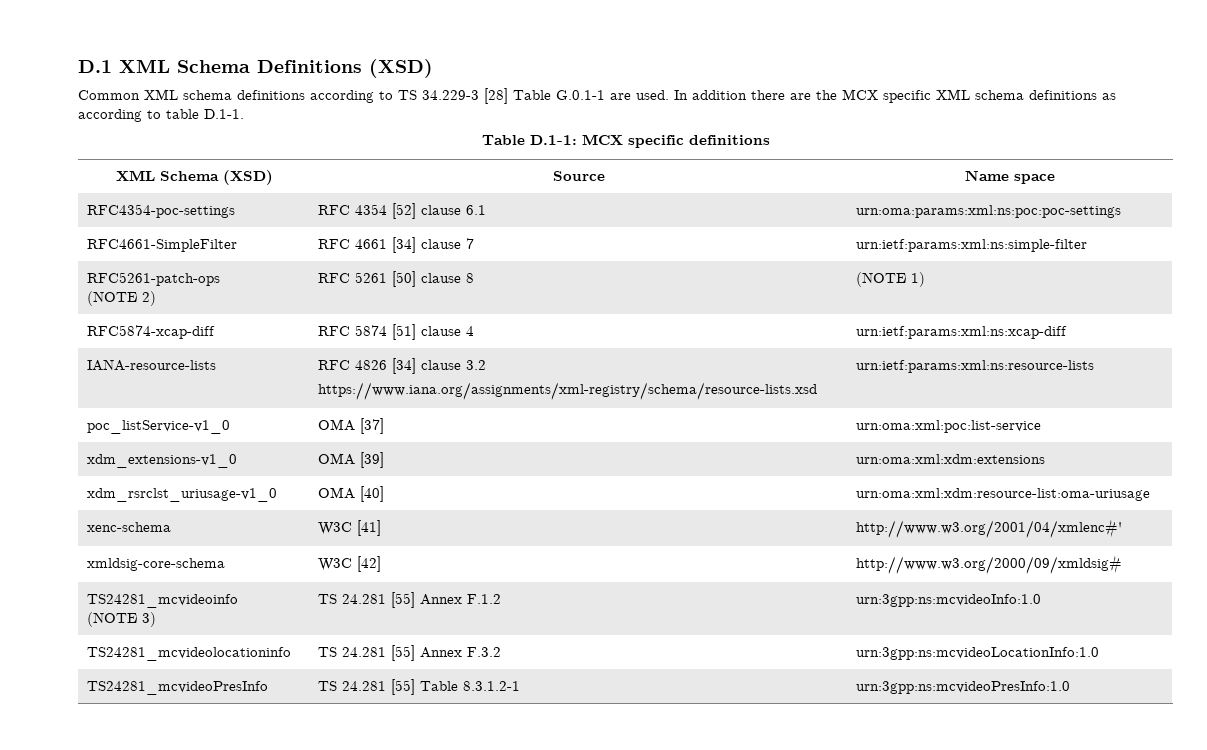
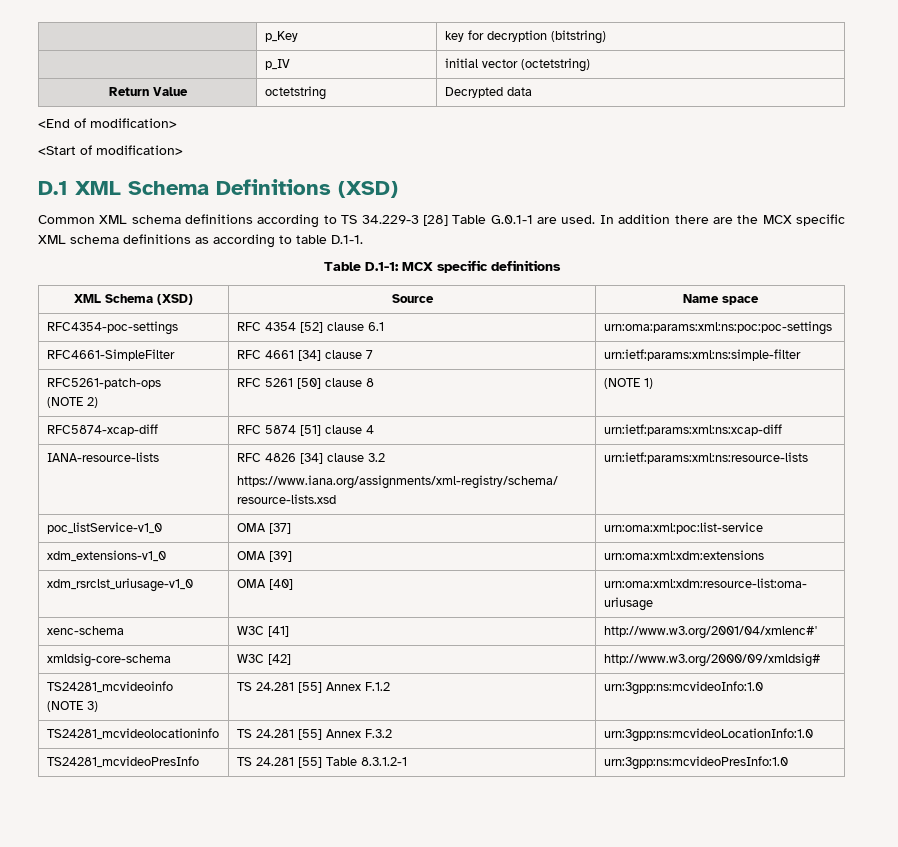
(78, 66) none -> [264,31,298,42] [444,30,606,44] [264,59,290,70] [444,58,590,72] [108,87,188,96] [264,86,326,100] [444,87,532,98] [38,118,177,128] [38,145,183,155] | p_Key | key for decryption (bitstring) // | p_IV | initial vector (octetstring) // Return Value | octetstring | Decrypted data // <End of modification> // <Start of modification> //

